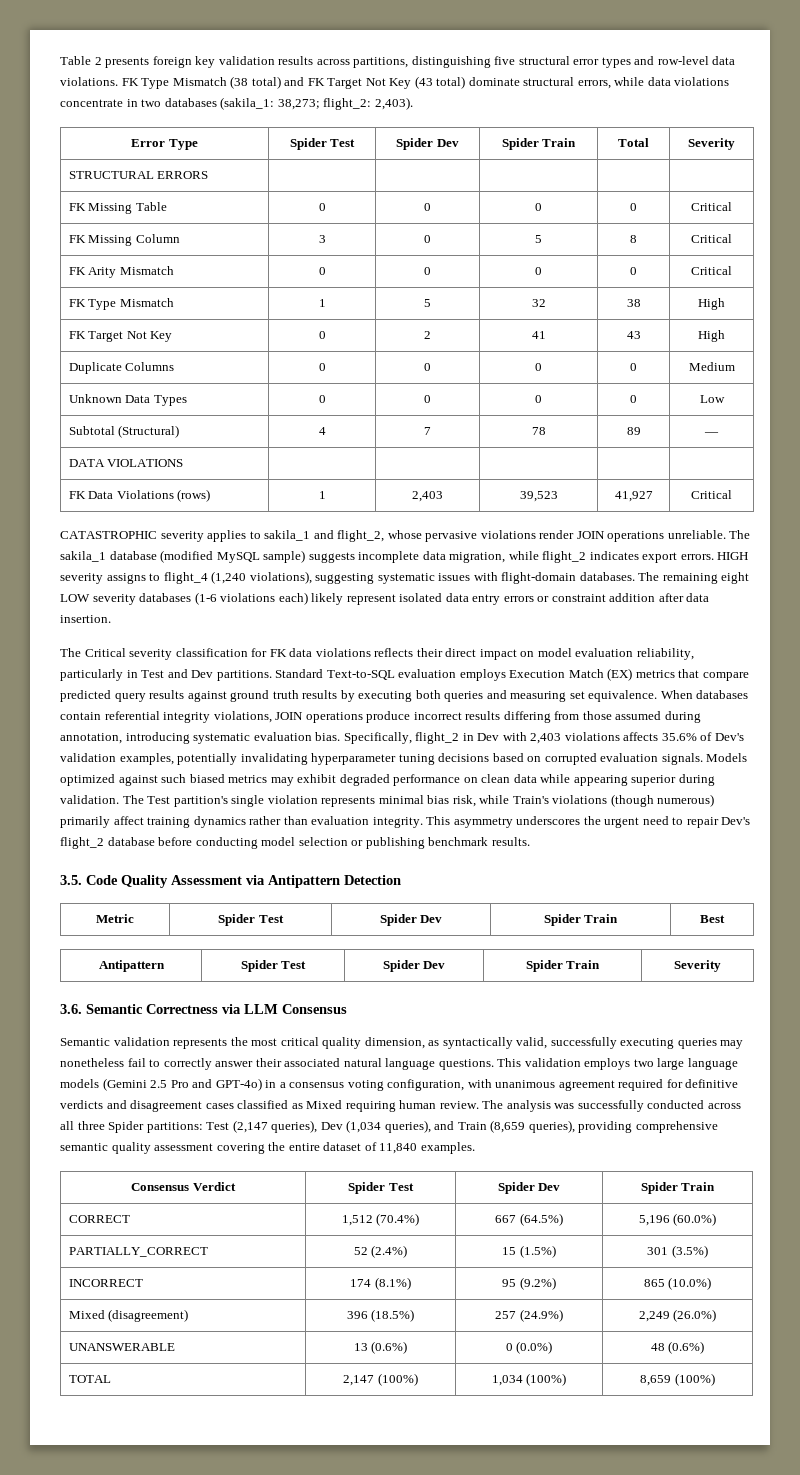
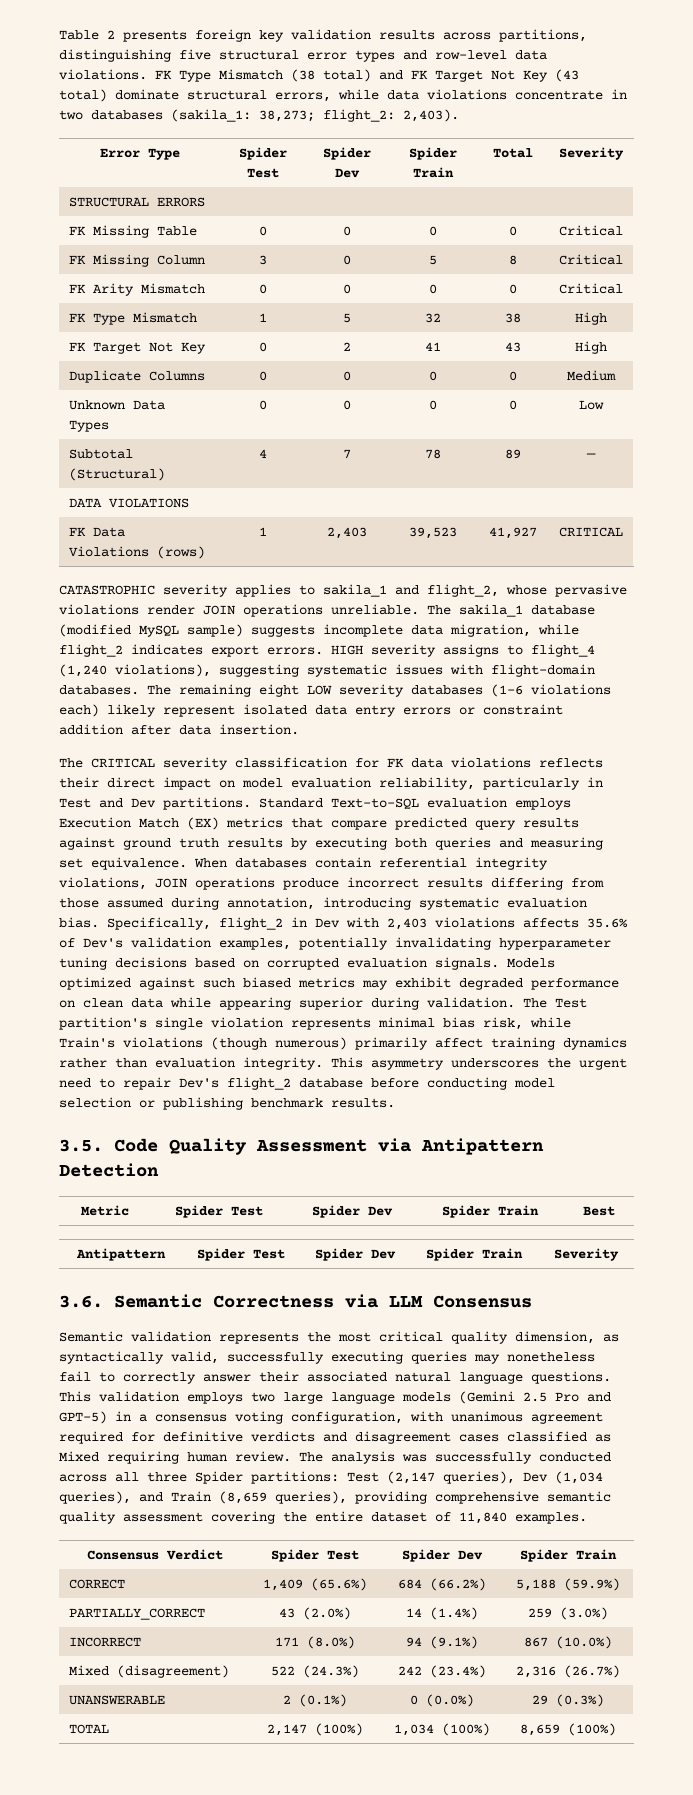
[691,490,732,499] Critical -> [558,527,623,537] CRITICAL
[84,648,126,657] Critical -> [91,758,155,768] CRITICAL
[215,1078,262,1091] GPT-4o) -> [59,1411,107,1424] GPT-5)
[341,1213,420,1226] [495,1213,563,1226] [638,1213,717,1226] [68,1247,208,1257] [353,1245,408,1258] [502,1245,556,1258] [647,1245,708,1258] [68,1279,143,1287] [350,1277,411,1290] [502,1277,556,1290] [643,1277,712,1290] [68,1309,189,1322] [346,1309,415,1322] [495,1309,563,1322] [638,1309,717,1322] 1,512 (70.4%) | 667 (64.5%) | 5,196 (60.0%) // PARTIALLY_CORRECT | 52 (2.4%) | 15 (1.5%) | 301 (3.5%) // INCORRECT | 174 (8.1%) | 95 (9.2%) | 865 (10.0%) // Mixed (disagreement) | 396 (18.5%) | 257 (24.9%) | 2,249 (26.0%) -> [263,1578,367,1591] [397,1578,486,1591] [516,1578,620,1591] [69,1608,206,1620] [279,1607,351,1620] [405,1607,478,1620] [528,1607,608,1620] [69,1637,142,1647] [275,1636,355,1649] [405,1636,478,1649] [524,1636,612,1649] [69,1665,230,1678] [271,1665,359,1678] [397,1665,486,1678] [516,1665,620,1678] 1,409 (65.6%) | 684 (66.2%) | 5,188 (59.9%) // PARTIALLY_CORRECT | 43 (2.0%) | 14 (1.4%) | 259 (3.0%) // INCORRECT | 171 (8.0%) | 94 (9.1%) | 867 (10.0%) // Mixed (disagreement) | 522 (24.3%) | 242 (23.4%) | 2,316 (26.7%)
[353,1341,408,1354] 13 (0.6%) -> [283,1694,347,1707] 2 (0.1%)
[650,1341,705,1354] 48 (0.6%) -> [532,1694,604,1707] 29 (0.3%)

